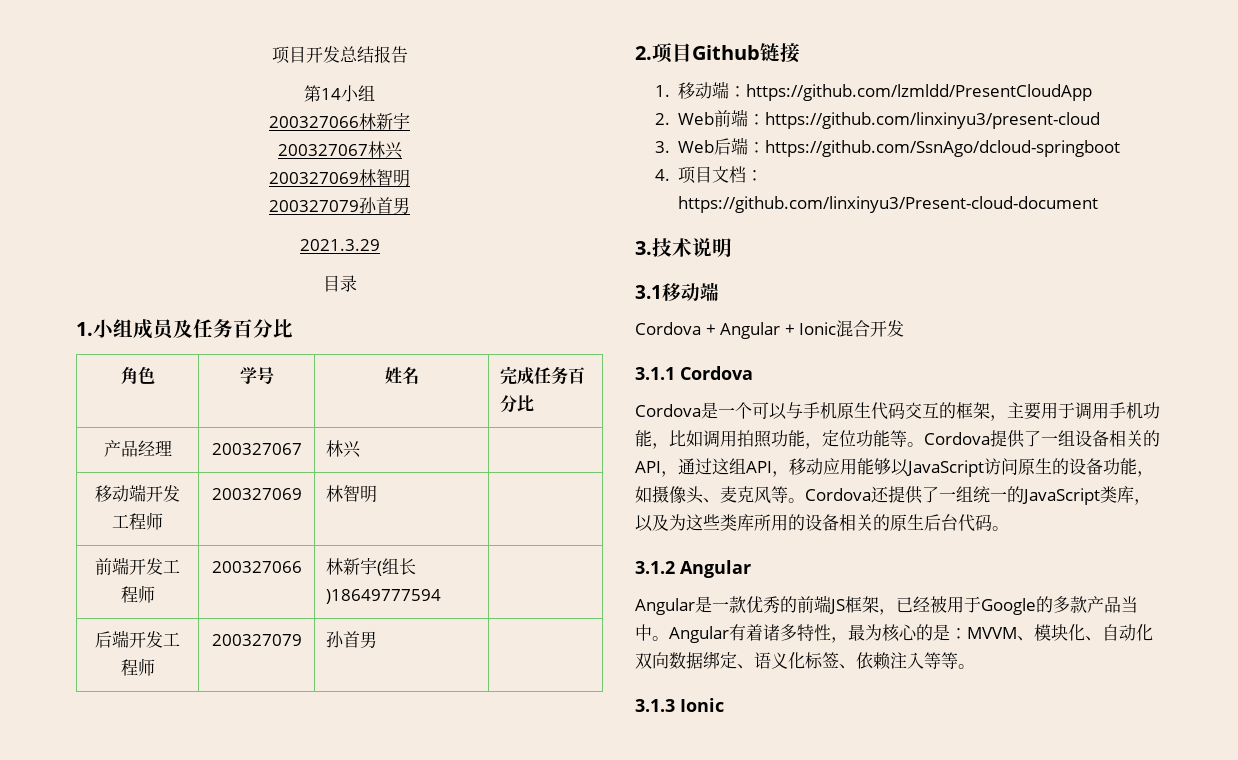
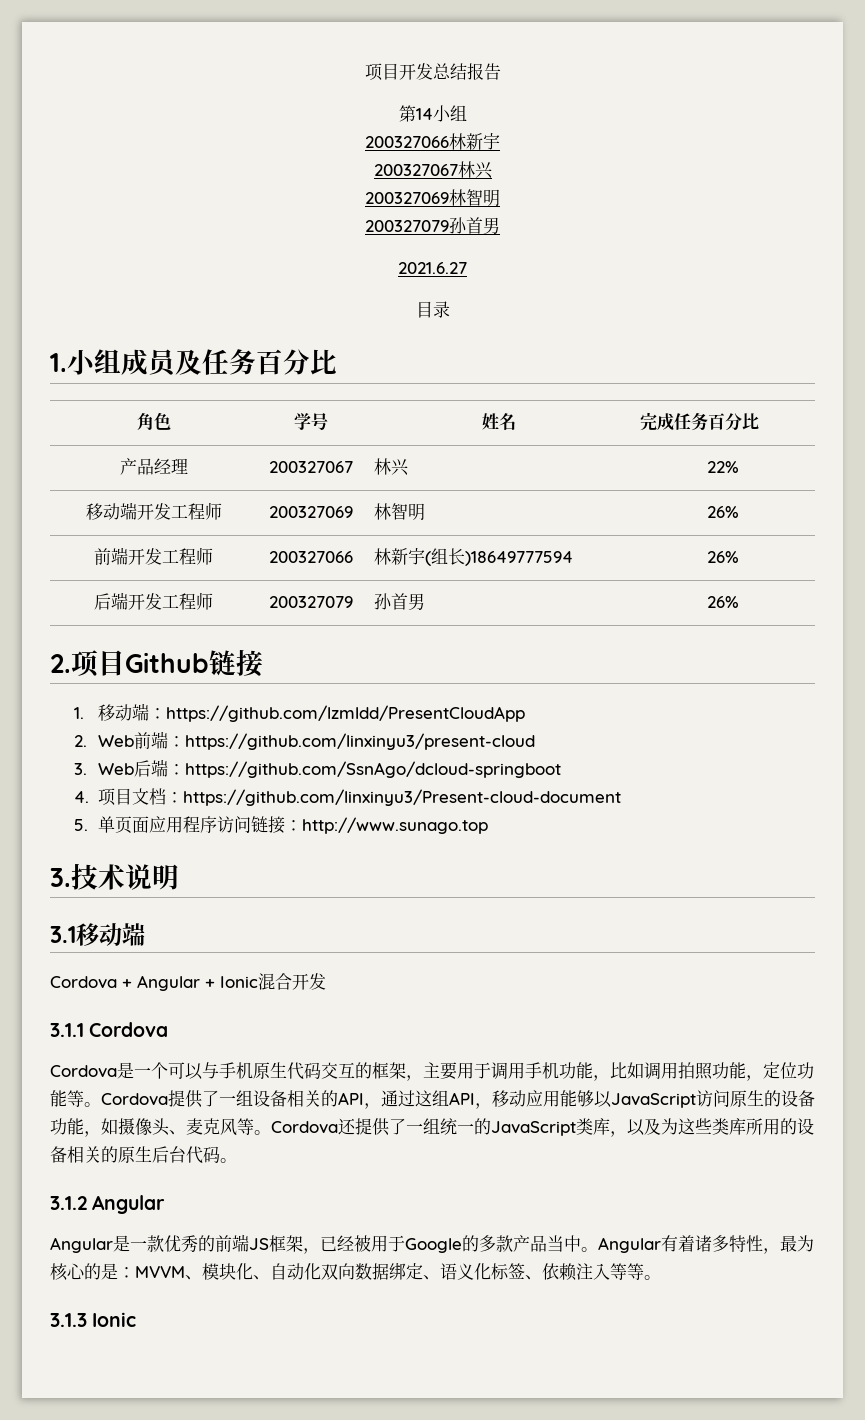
[299,239,380,251] 2021.3.29 -> [398,262,467,274] 2021.6.27
(362, 449) none -> [707,461,739,473] 22%
(378, 494) none -> [707,506,739,518] 26%
(442, 596) none -> [707,551,739,563] 26%
(378, 639) none -> [707,596,739,608] 26%
(1099, 204) none -> [74,816,489,834] // 5.单页面应用程序访问链接：http://www.sunago.top

